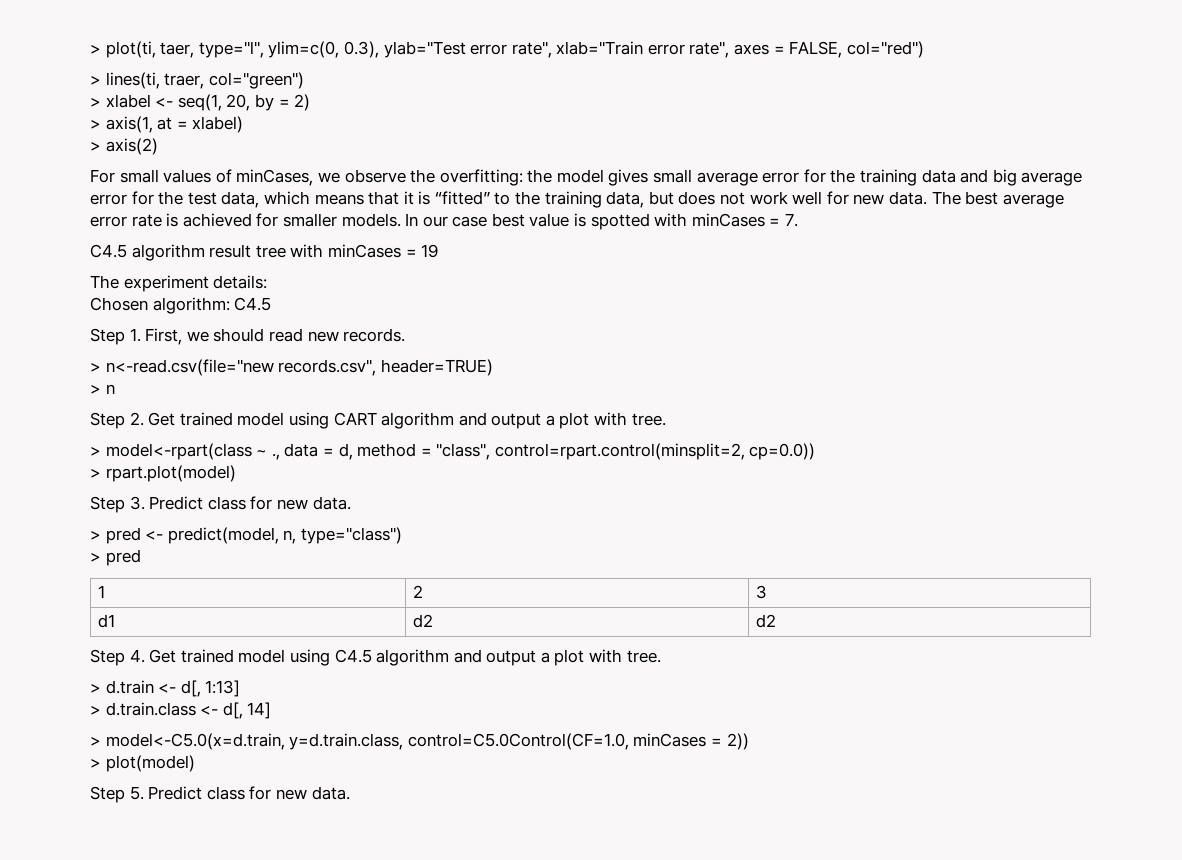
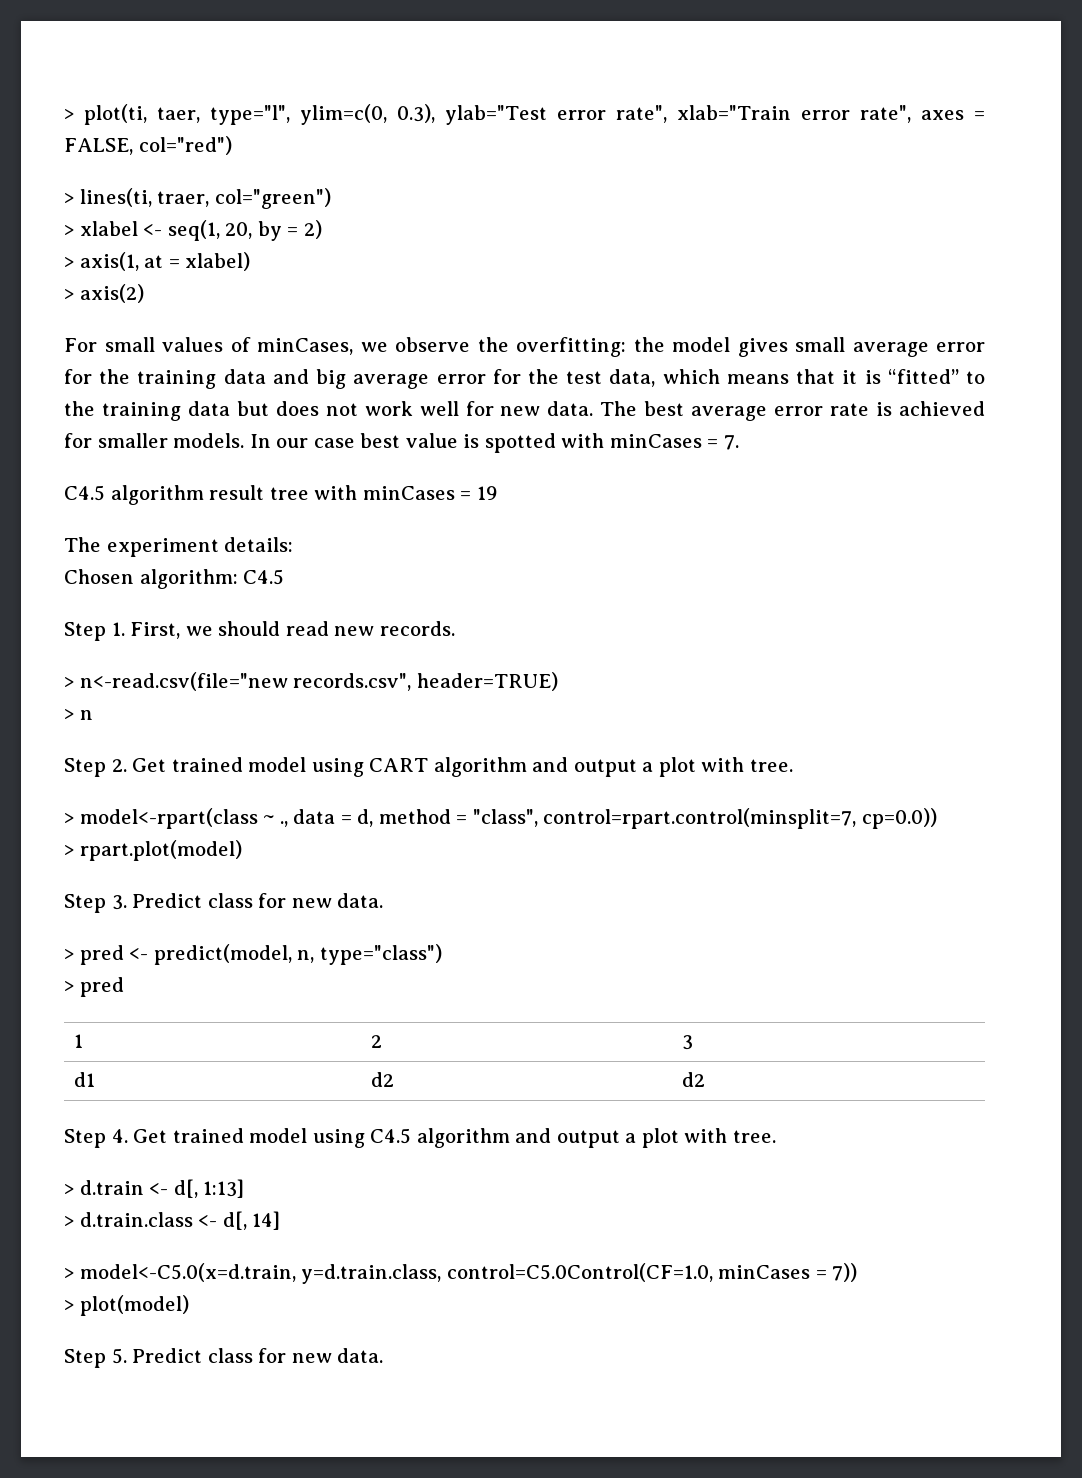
[606,191,645,208] data, -> [187,401,230,416] data
[494,443,745,460] control=rpart.control(minsplit=2, -> [543,808,857,829] control=rpart.control(minsplit=7,
[726,733,749,750] 2)) -> [832,1263,858,1282] 7))

